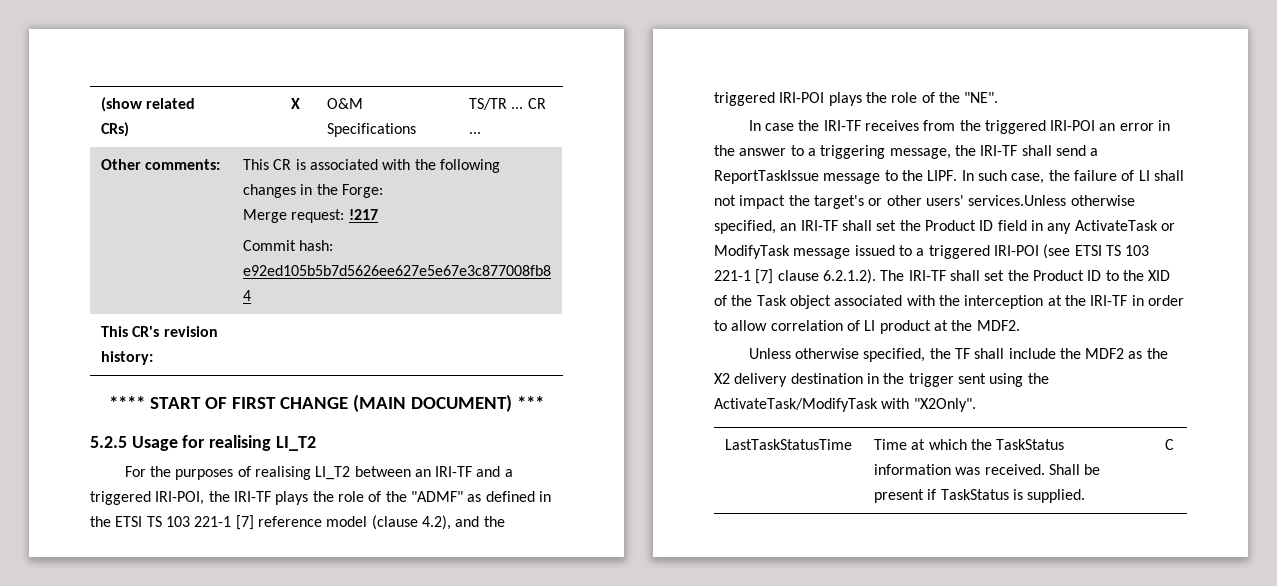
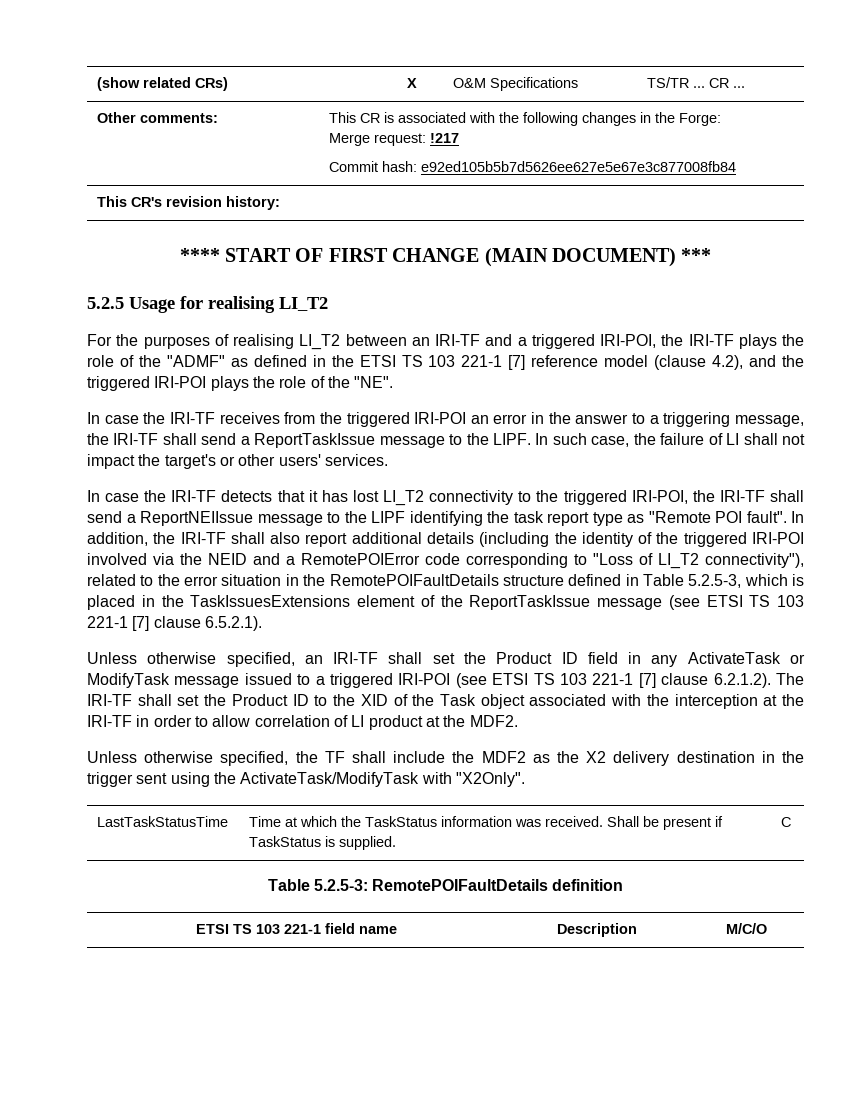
[968,195,1067,206] services.Unless -> [324,454,388,466] [87,490,805,506] [87,511,804,526] [87,532,805,547] [87,553,804,569] [87,574,805,588] [87,595,804,610] [87,616,262,631] [87,652,137,664] services. // In case the IRI-TF detects that it has lost LI_T2 connectivity to the triggered IRI-POI, the IRI-TF shall send a ReportNEIIssue message to the LIPF identifying the task report type as "Remote POI fault". In addition, the IRI-TF shall also report additional details (including the identity of the triggered IRI-POI involved via the NEID and a RemotePOIError code corresponding to "Loss of LI_T2 connectivity"), related to the error situation in the RemotePOIFaultDetails structure defined in Table 5.2.5-3, which is placed in the TaskIssuesExtensions element of the ReportTaskIssue message (see ETSI TS 103 221-1 [7] clause 6.5.2.1). // Unless
(1174, 444) none -> [267,879,624,891] [195,923,397,934] [557,923,637,937] [726,923,767,934] // Table 5.2.5-3: RemotePOIFaultDetails definition // ETSI TS 103 221-1 field name | Description | M/C/O

